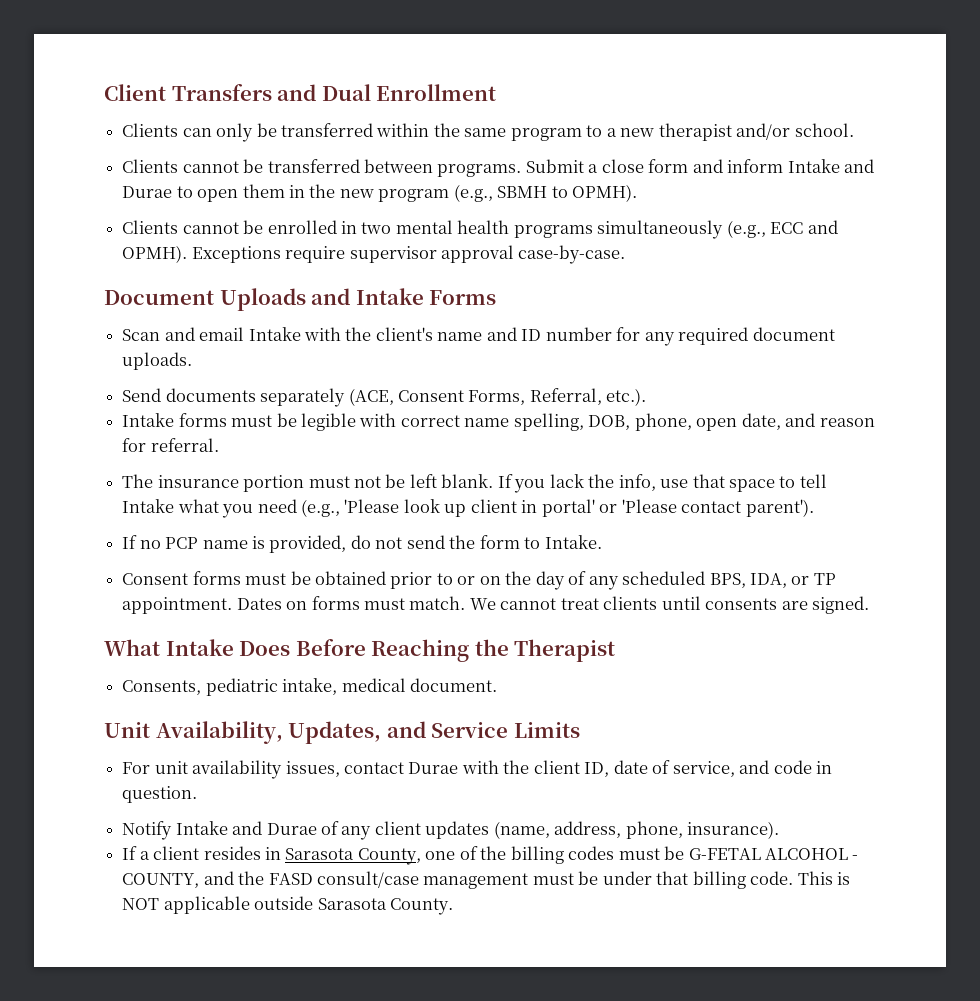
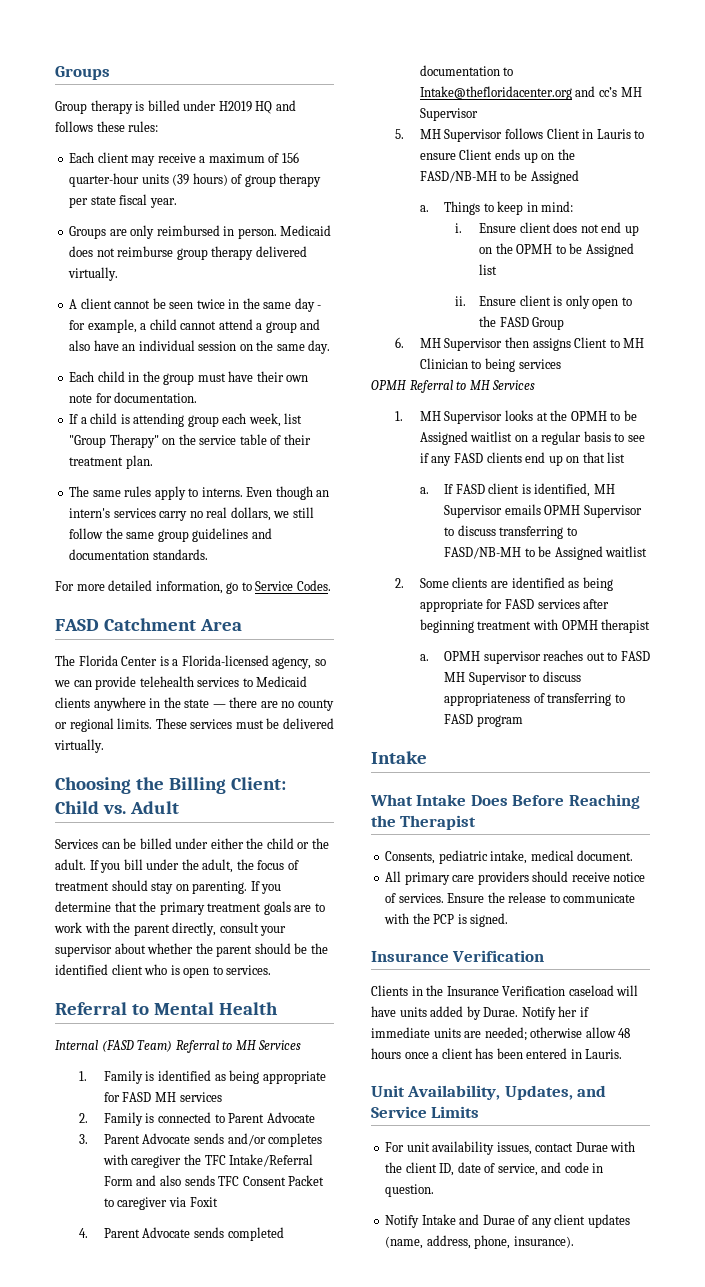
[104,84,497,101] [122,123,854,142] [122,159,875,177] [122,184,638,202] [122,220,838,239] [122,245,626,264] [104,288,497,311] [122,327,835,346] [122,352,193,370] [122,388,647,407] [122,413,875,431] [122,438,219,452] [122,474,827,493] [122,499,814,518] [122,535,602,553] [122,571,836,590] [122,596,870,614] Client Transfers and Dual Enrollment // Clients can only be transferred within the same program to a new therapist and/or school. // Clients cannot be transferred between programs. Submit a close form and inform Intake and Durae to open them in the new program (e.g., SBMH to OPMH). // Clients cannot be enrolled in two mental health programs simultaneously (e.g., ECC and OPMH). Exceptions require supervisor approval case-by-case. // Document Uploads and Intake Forms // Scan and email Intake with the client's name and ID number for any required document uploads. // Send documents separately (ACE, Consent Forms, Referral, etc.). // Intake forms must be legible with correct name spelling, DOB, phone, open date, and reason for referral. // The insurance portion must not be left blank. If you lack the info, use that space to tell Intake what you need (e.g., 'Please look up client in portal' or 'Please contact parent'). // If no PCP name is provided, do not send the form to Intake. // Consent forms must be obtained prior to or on the day of any scheduled BPS, IDA, or TP appointment. Dates on forms must match. We cannot treat clients until consents are signed. -> [55,66,110,80] [55,100,296,114] [55,121,159,132] [69,152,299,166] [69,173,322,187] [69,194,177,208] [69,225,332,239] [69,246,307,260] [68,267,119,281] [69,298,322,312] [69,319,321,333] [69,340,331,354] [69,371,309,385] [69,392,198,403] [69,413,303,427] [69,434,311,448] [69,455,153,469] [69,486,330,500] [69,507,314,521] [69,528,272,542] [69,549,208,560] [55,580,331,594] [55,618,242,631] [55,655,326,669] [54,676,308,690] [55,697,334,711] [55,718,334,732] [54,739,104,753] [55,777,286,794] [55,801,179,814] [55,838,329,849] [55,859,299,873] [55,880,282,894] [55,901,325,915] [54,922,287,936] [55,943,328,957] [55,964,272,978] [55,1002,278,1015] [55,1040,302,1053] [79,1070,326,1084] [103,1092,222,1102] [79,1112,315,1126] [79,1133,323,1147] [102,1154,314,1168] [103,1175,325,1186] [103,1197,218,1210] [79,1227,284,1241] [419,65,514,76] [419,86,642,100] [419,108,478,121] [395,128,645,142] [419,149,575,163] [419,170,579,184] [419,201,574,215] [454,222,639,236] [479,243,634,257] [479,264,498,275] [454,295,632,309] [479,316,565,330] [395,337,645,351] [419,358,561,372] [371,380,536,393] [395,410,637,424] [419,431,645,445] [419,452,626,466] [419,483,615,497] [444,504,642,518] [444,525,577,539] [444,546,648,560] [395,577,613,591] [419,599,610,612] [419,619,651,633] [419,650,650,664] [444,671,581,685] [444,693,625,706] [444,714,523,727] [371,751,427,764] Groups // Group therapy is billed under H2019 HQ and follows these rules: // Each client may receive a maximum of 156 quarter-hour units (39 hours) of group therapy per state fiscal year. // Groups are only reimbursed in person. Medicaid does not reimburse group therapy delivered virtually. // A client cannot be seen twice in the same day - for example, a child cannot attend a group and also have an individual session on the same day. // Each child in the group must have their own note for documentation. // If a child is attending group each week, list "Group Therapy" on the service table of their treatment plan. // The same rules apply to interns. Even though an intern's services carry no real dollars, we still follow the same group guidelines and documentation standards. // For more detailed information, go to Service Codes. // FASD Catchment Area // The Florida Center is a Florida-licensed agency, so we can provide telehealth services to Medicaid clients anywhere in the state — there are no county or regional limits. These services must be delivered virtually. // Choosing the Billing Client: Child vs. Adult // Services can be billed under either the child or the adult. If you bill under the adult, the focus of treatment should stay on parenting. If you determine that the primary treatment goals are to work with the parent directly, consult your supervisor about whether the parent should be the identified client who is open to services. // Referral to Mental Health // Internal (FASD Team) Referral to MH Services // 1. Family is identified as being appropriate for FASD MH services // 2. Family is connected to Parent Advocate // 3. Parent Advocate sends and/or completes with caregiver the TFC Intake/Referral Form and also sends TFC Consent Packet to caregiver via Foxit // 4. Parent Advocate sends completed documentation to Intake@thefloridacenter.org and cc’s MH Supervisor // 5. MH Supervisor follows Client in Lauris to ensure Client ends up on the FASD/NB-MH to be Assigned // a. Things to keep in mind: // i. Ensure client does not end up on the OPMH to be Assigned list // ii. Ensure client is only open to the FASD Group // 6. MH Supervisor then assigns Client to MH Clinician to being services // OPMH Referral to MH Services // 1. MH Supervisor looks at the OPMH to be Assigned waitlist on a regular basis to see if any FASD clients end up on that list // a. If FASD client is identified, MH Supervisor emails OPMH Supervisor to discuss transferring to FASD/NB-MH to be Assigned waitlist // 2. Some clients are identified as being appropriate for FASD services after beginning treatment with OPMH therapist // a. OPMH supervisor reaches out to FASD MH Supervisor to discuss appropriateness of transferring to FASD program // Intake
(497, 685) none -> [385,871,646,885] [385,892,636,903] [384,913,509,927] [371,950,545,962] [371,985,639,996] [371,1006,589,1020] [371,1027,631,1041] [371,1048,623,1059] // All primary care providers should receive notice of services. Ensure the release to communicate with the PCP is signed. // Insurance Verification // Clients in the Insurance Verification caseload will have units added by Durae. Notify her if immediate units are needed; otherwise allow 48 hours once a client has been entered in Lauris.
[122,846,859,865] [122,871,851,889] [122,896,453,915] // If a client resides in Sarasota County, one of the billing codes must be G-FETAL ALCOHOL - COUNTY, and the FASD consult/case management must be under that billing code. This is NOT applicable outside Sarasota County. -> (574, 1242) none

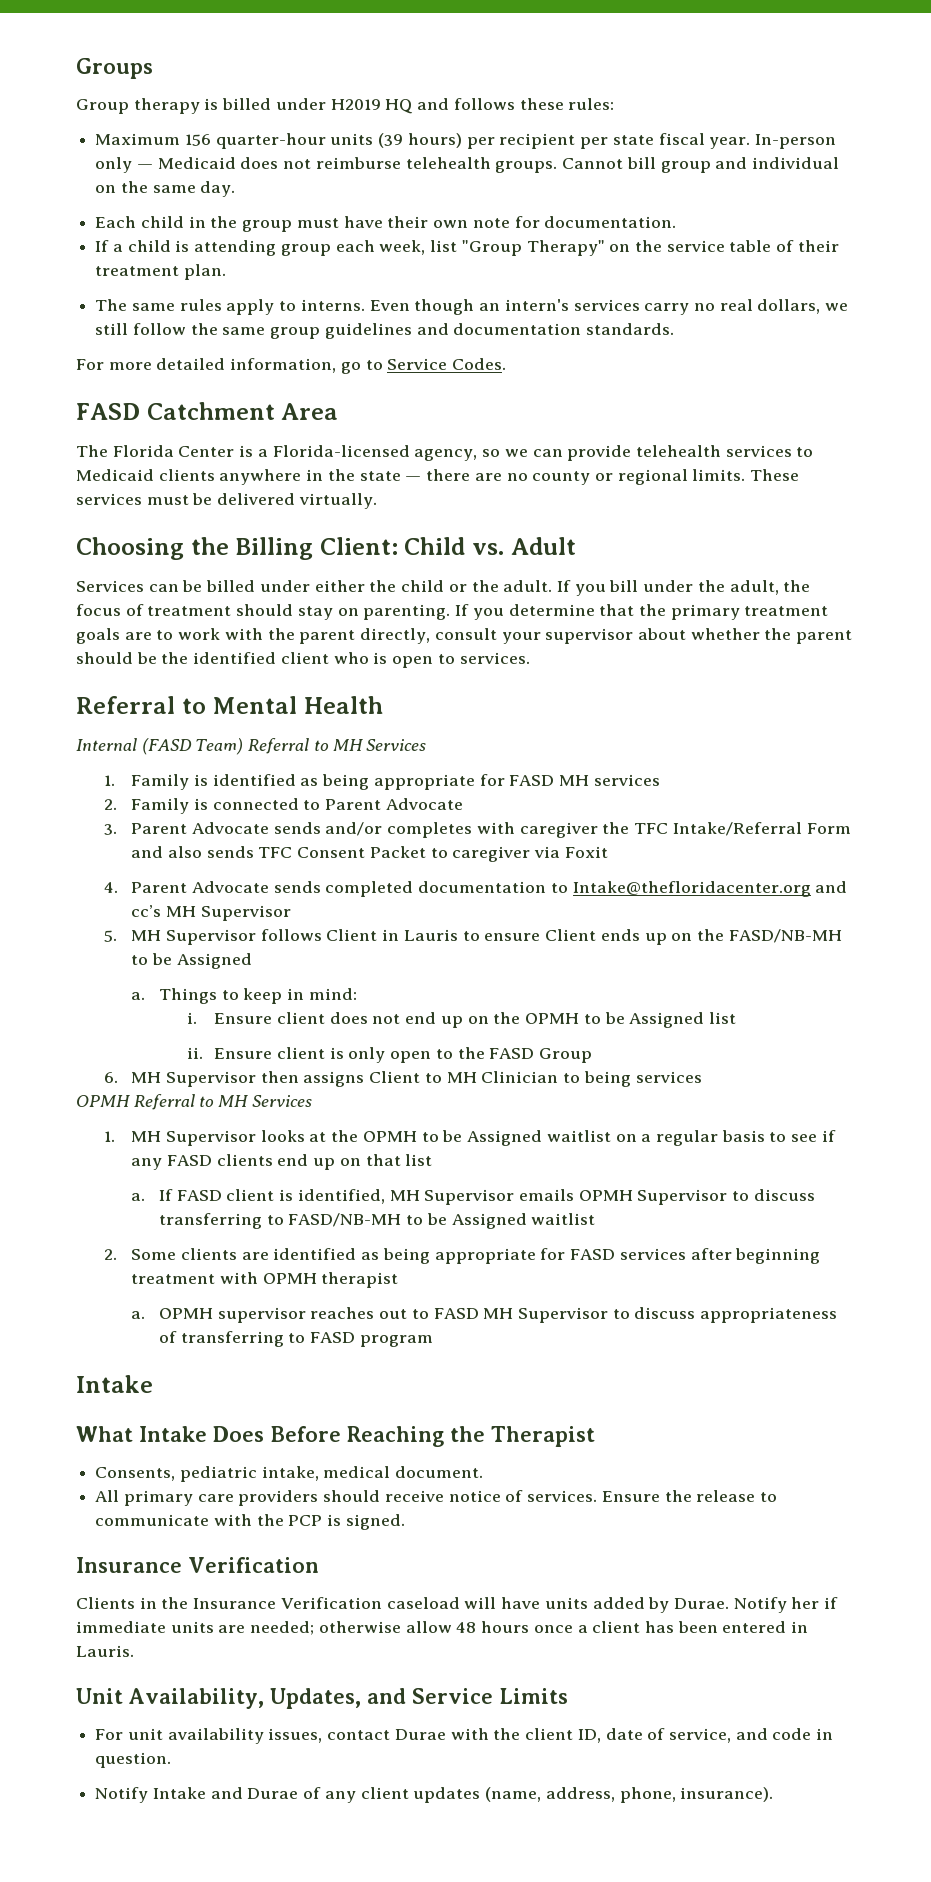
[69,152,280,166] Each client may receive a maximum of -> [95,133,181,145] Maximum
[231,173,322,187] of group therapy -> [466,133,576,149] per recipient
[69,225,332,239] [69,246,307,260] [68,267,119,281] [69,298,322,312] [69,319,321,333] [69,340,237,351] // Groups are only reimbursed in person. Medicaid does not reimburse group therapy delivered virtually. // A client cannot be seen twice in the same day - for example, a child cannot attend a group and also have an individual session -> [754,134,836,149] [95,157,839,173] In-person only — Medicaid does not reimburse telehealth groups. Cannot bill group and individual

